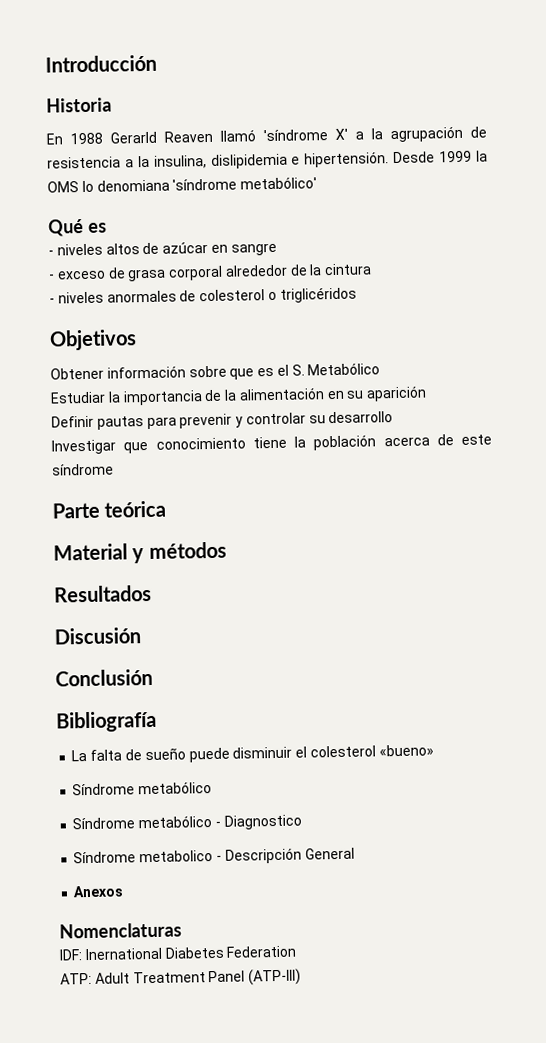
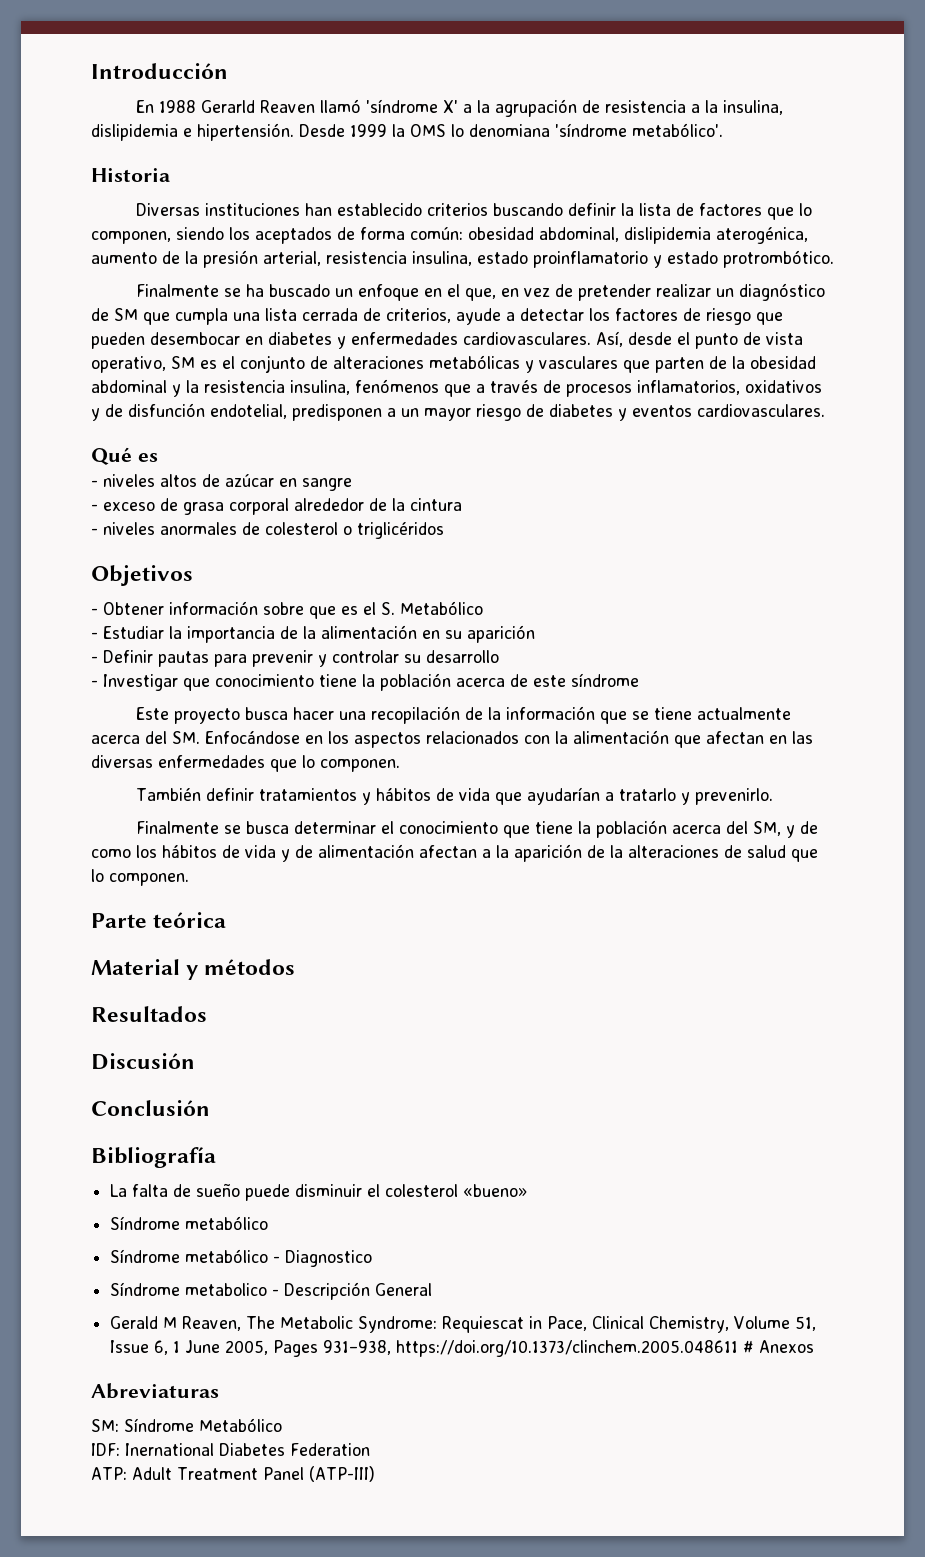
[46,97,112,113] // Historia -> (228, 71) none
[240,176,318,190] metabólico' -> [632,123,723,137] [91,168,170,182] [135,203,812,220] [91,227,808,244] [91,250,834,268] [135,283,825,301] [91,308,783,325] [91,331,803,349] [91,355,816,373] [91,379,822,397] [91,403,825,421] metabólico'. // Historia // Diversas instituciones han establecido criterios buscando definir la lista de factores que lo componen, siendo los aceptados de forma común: obesidad abdominal, dislipidemia aterogénica, aumento de la presión arterial, resistencia insulina, estado proinflamatorio y estado protrombótico. // Finalmente se ha buscado un enfoque en el que, en vez de pretender realizar un diagnóstico de SM que cumpla una lista cerrada de criterios, ayude a detectar los factores de riesgo que pueden desembocar en diabetes y enfermedades cardiovasculares. Así, desde el punto de vista operativo, SM es el conjunto de alteraciones metabólicas y vasculares que parten de la obesidad abdominal y la resistencia insulina, fenómenos que a través de procesos inflamatorios, oxidativos y de disfunción endotelial, predisponen a un mayor riesgo de diabetes y eventos cardiovasculares.
(137, 340) none -> [91,608,98,615] -
(381, 369) none -> [91,632,98,639] -
(428, 393) none -> [91,656,98,663] -
(394, 417) none -> [91,680,98,687] -
(114, 469) none -> [135,706,791,724] [91,730,813,748] [91,755,400,772] [135,787,773,805] [135,820,818,838] [91,844,818,862] [91,869,189,886] // Este proyecto busca hacer una recopilación de la información que se tiene actualmente acerca del SM. Enfocándose en los aspectos relacionados con la alimentación que afectan en las diversas enfermedades que lo componen. // También definir tratamientos y hábitos de vida que ayudarían a tratarlo y prevenirlo. // Finalmente se busca determinar el conocimiento que tiene la población acerca del SM, y de como los hábitos de vida y de alimentación afectan a la aparición de la alteraciones de salud que lo componen.
[73,885,125,898] [59,922,182,939] Anexos // Nomenclaturas -> [110,1316,817,1333] [110,1340,815,1357] [91,1383,219,1399] [91,1418,282,1432] Gerald M Reaven, The Metabolic Syndrome: Requiescat in Pace, Clinical Chemistry, Volume 51, Issue 6, 1 June 2005, Pages 931–938, https://doi.org/10.1373/clinchem.2005.048611 # Anexos // Abreviaturas // SM: Síndrome Metabólico

